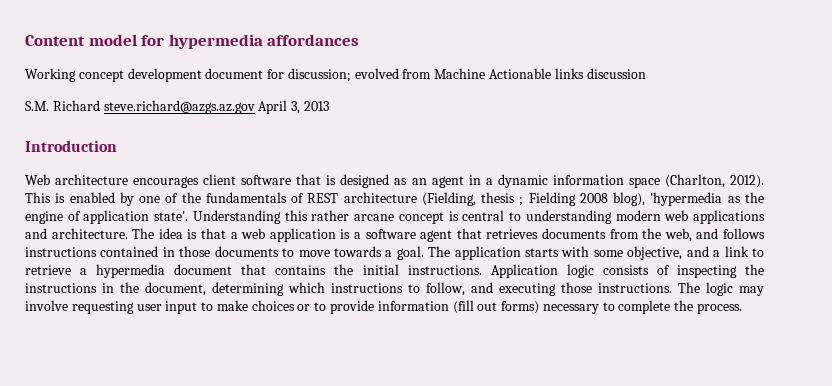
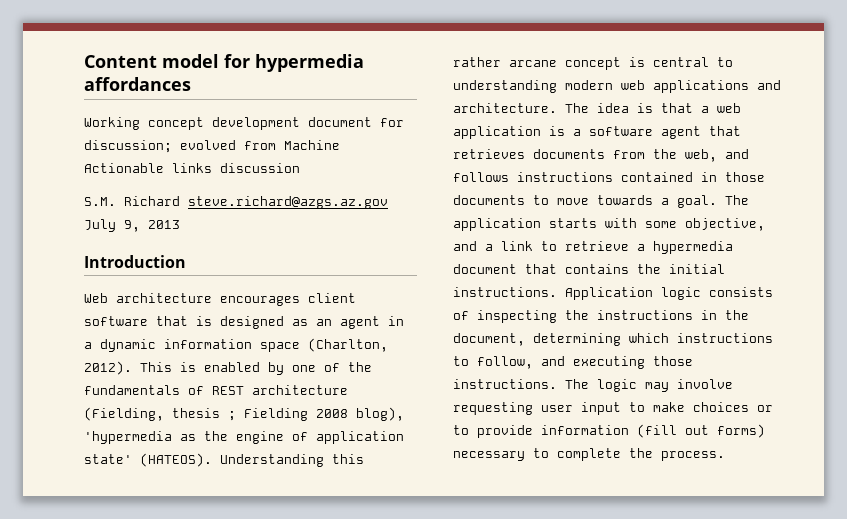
[258,100,301,114] April 3, -> [84,219,140,232] July 9,
[154,211,189,221] state'. -> [84,453,212,467] state' (HATEOS).

